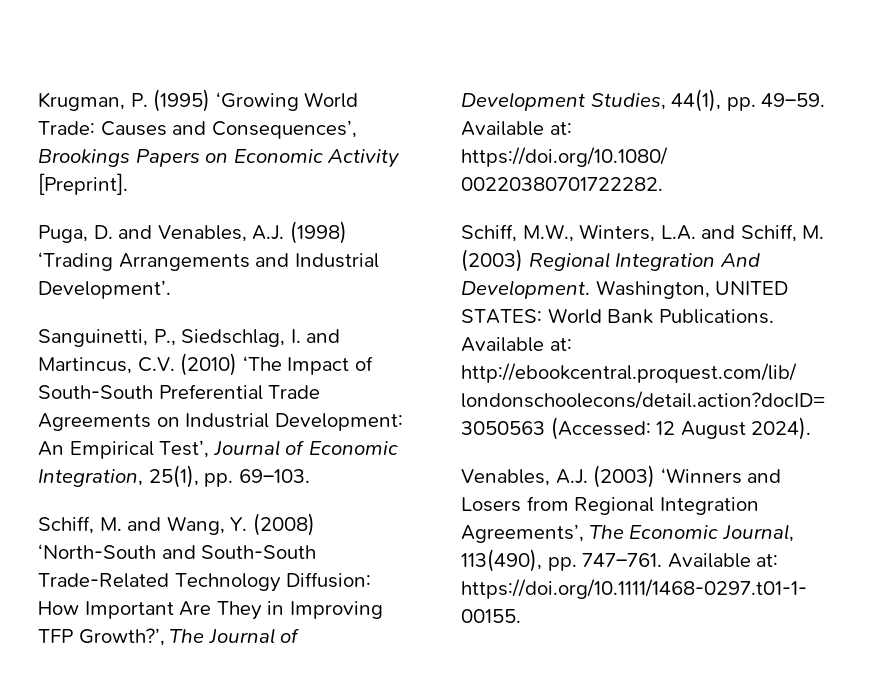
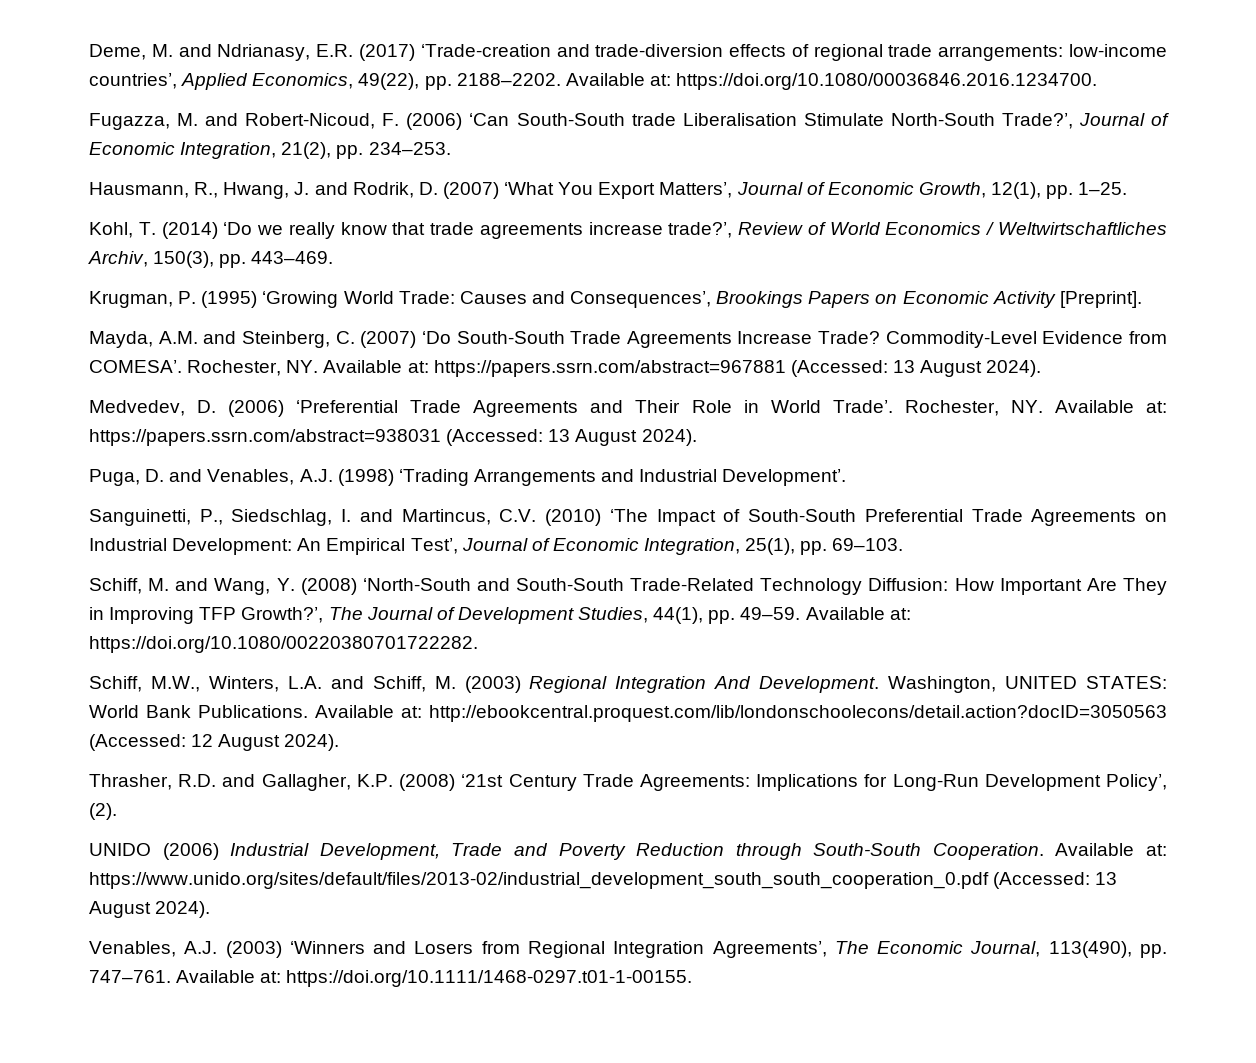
(38, 101) none -> [89,44,1168,61] [89,73,1098,90] [89,113,1169,130] [89,142,451,159] [89,182,1128,199] [89,222,1167,239] [88,251,334,268] Deme, M. and Ndrianasy, E.R. (2017) ‘Trade-creation and trade-diversion effects of regional trade arrangements: low-income countries’, Applied Economics, 49(22), pp. 2188–2202. Available at: https://doi.org/10.1080/00036846.2016.1234700. // Fugazza, M. and Robert-Nicoud, F. (2006) ‘Can South-South trade Liberalisation Stimulate North-South Trade?’, Journal of Economic Integration, 21(2), pp. 234–253. // Hausmann, R., Hwang, J. and Rodrik, D. (2007) ‘What You Export Matters’, Journal of Economic Growth, 12(1), pp. 1–25. // Kohl, T. (2014) ‘Do we really know that trade agreements increase trade?’, Review of World Economics / Weltwirtschaftliches Archiv, 150(3), pp. 443–469. //
(128, 184) none -> [89,331,1167,348] [89,360,1042,377] [89,400,1168,417] [89,429,697,446] // Mayda, A.M. and Steinberg, C. (2007) ‘Do South-South Trade Agreements Increase Trade? Commodity-Level Evidence from COMESA’. Rochester, NY. Available at: https://papers.ssrn.com/abstract=967881 (Accessed: 13 August 2024). // Medvedev, D. (2006) ‘Preferential Trade Agreements and Their Role in World Trade’. Rochester, NY. Available at: https://papers.ssrn.com/abstract=938031 (Accessed: 13 August 2024).
(812, 428) none -> [89,774,1167,791] [89,803,117,820] [89,843,1168,860] [89,872,1118,889] [89,901,211,918] // Thrasher, R.D. and Gallagher, K.P. (2008) ‘21st Century Trade Agreements: Implications for Long-Run Development Policy’, (2). // UNIDO (2006) Industrial Development, Trade and Poverty Reduction through South-South Cooperation. Available at: https://www.unido.org/sites/default/files/2013-02/industrial_development_south_south_cooperation_0.pdf (Accessed: 13 August 2024).

